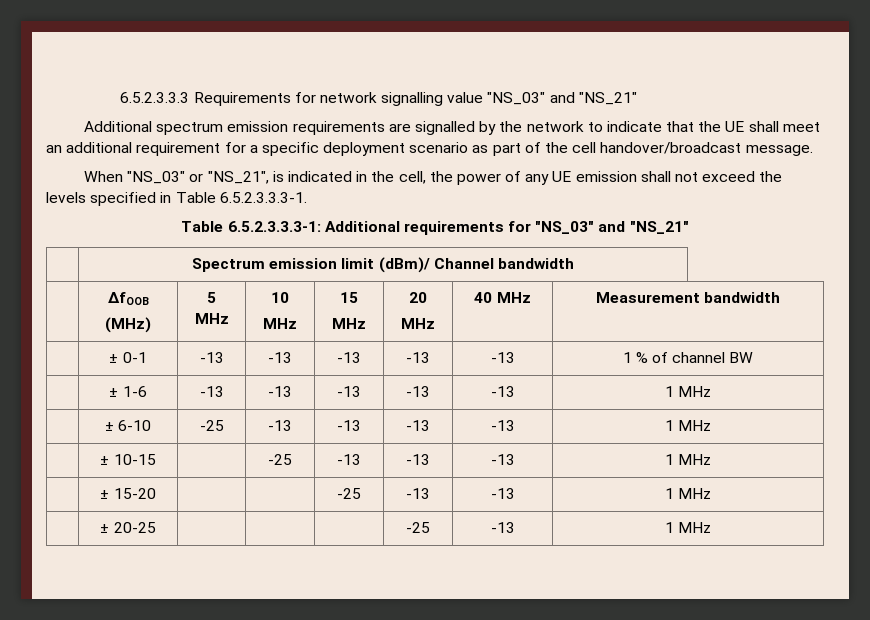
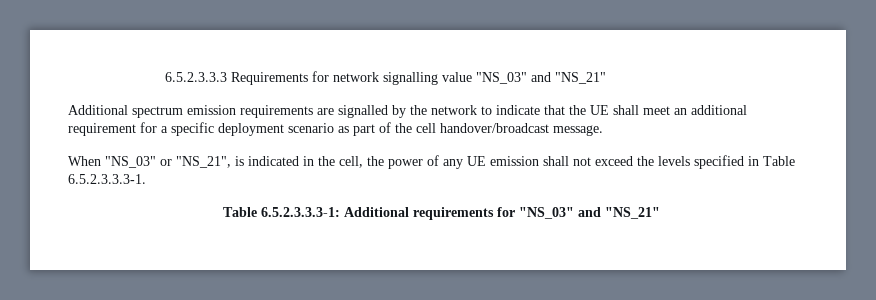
[192,257,574,273] [107,292,149,305] [105,317,151,333] [207,292,216,303] [194,313,229,324] [271,292,289,303] [263,318,297,329] [340,292,359,303] [332,318,367,329] [409,292,428,303] [401,318,436,329] [474,292,531,303] [595,292,781,303] [109,352,147,363] [199,352,224,363] [268,352,292,363] [337,352,362,363] [406,352,431,363] [490,352,515,363] [622,352,754,363] [109,386,147,397] [199,386,224,397] [268,386,292,397] [337,386,362,397] [406,386,431,397] [490,386,515,397] [664,386,712,397] [104,420,152,431] [199,420,224,431] [268,420,292,431] [337,420,362,431] [406,420,431,431] [490,420,515,431] [664,420,712,431] [100,454,156,465] [268,454,292,465] [337,454,362,465] [406,454,431,465] [490,454,515,465] [664,454,712,465] [100,488,156,499] [337,488,362,499] [406,488,431,499] [490,488,515,499] [664,488,712,499] [100,522,156,533] [406,522,431,533] [490,522,515,533] [664,522,712,533] // | Spectrum emission limit (dBm)/ Channel bandwidth // | ΔfOOB // (MHz) | 5 // MHz | 10 // MHz | 15 // MHz | 20 // MHz | 40 MHz | Measurement bandwidth // | ± 0-1 | -13 | -13 | -13 | -13 | -13 | 1 % of channel BW // | ± 1-6 | -13 | -13 | -13 | -13 | -13 | 1 MHz // | ± 6-10 | -25 | -13 | -13 | -13 | -13 | 1 MHz // | ± 10-15 | | -25 | -13 | -13 | -13 | 1 MHz // | ± 15-20 | | | -25 | -13 | -13 | 1 MHz // | ± 20-25 | | | | -25 | -13 | 1 MHz -> (660, 213) none

